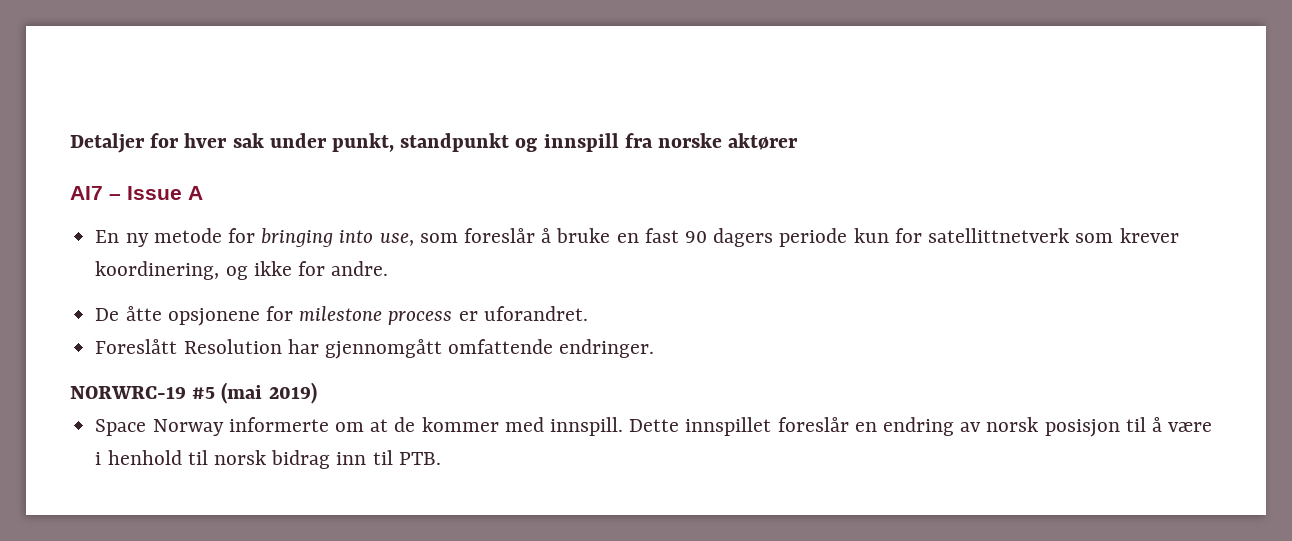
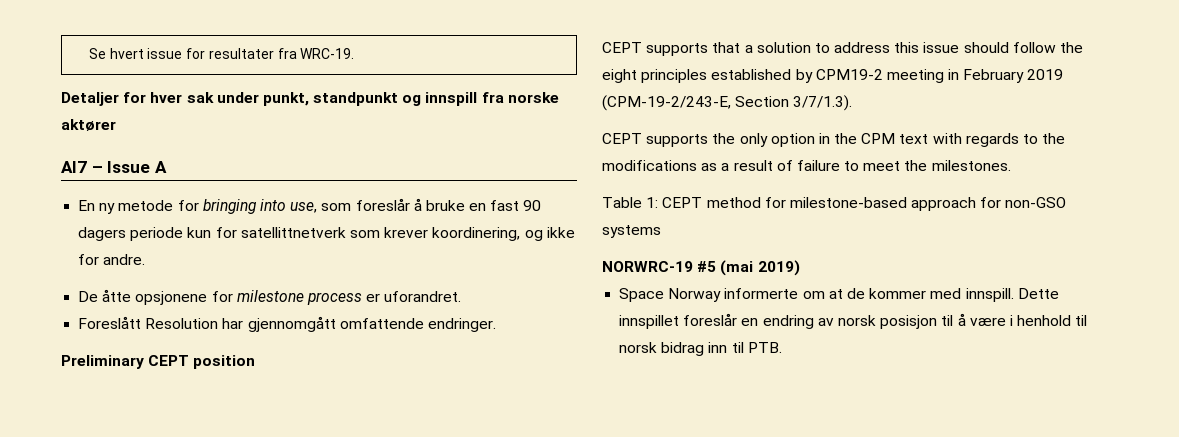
(70, 143) none -> [88,48,355,59] Se hvert issue for resultater fra WRC-19. //
(655, 348) none -> [61,355,256,369] [602,42,1084,56] [602,69,1064,83] [602,95,853,111] [602,133,1066,147] [602,160,1011,171] [602,197,1067,211] [602,225,661,238] // Preliminary CEPT position // CEPT supports that a solution to address this issue should follow the eight principles established by CPM19-2 meeting in February 2019 (CPM-19-2/243-E, Section 3/7/1.3). // CEPT supports the only option in the CPM text with regards to the modifications as a result of failure to meet the milestones. // Table 1: CEPT method for milestone-based approach for non-GSO systems

